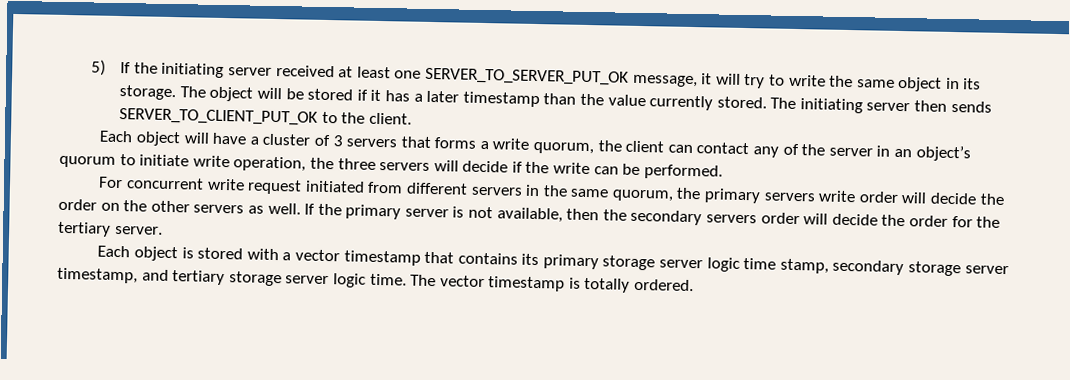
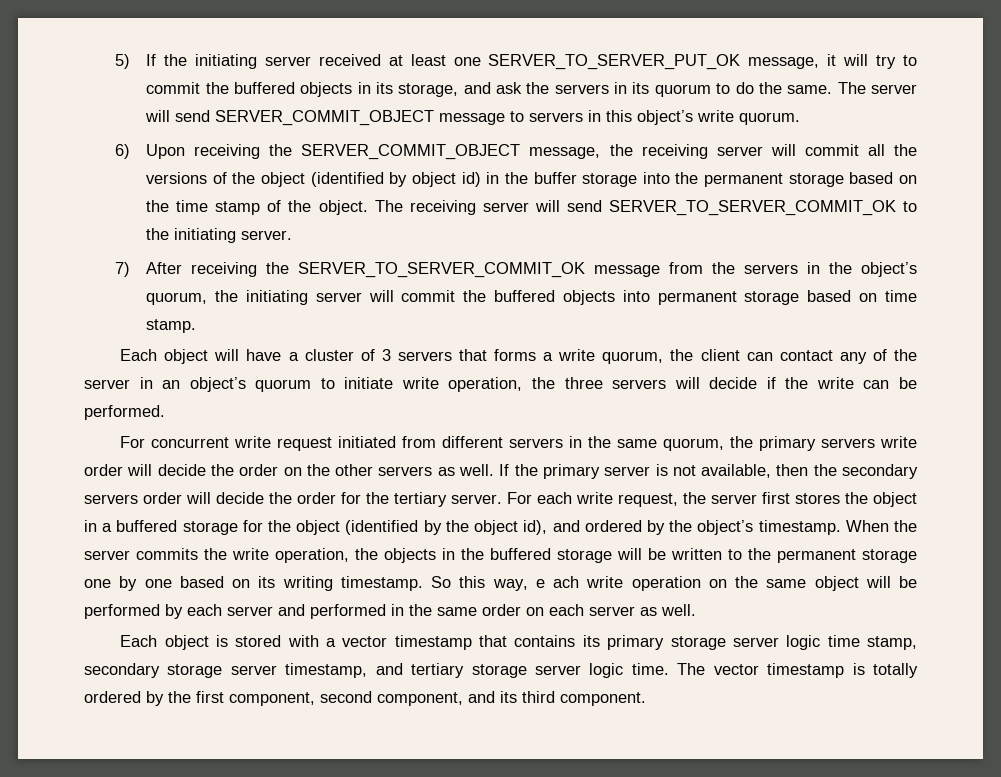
[788,74,982,92] [119,85,992,114] [119,108,413,126] write the same object in its storage. The object will be stored if it has a later timestamp than the value currently stored. The initiating server then sends SERVER_TO_CLIENT_PUT_OK to the client. -> [146,82,917,97] [145,110,801,126] [115,144,917,160] [146,172,917,187] [146,200,917,216] [146,228,293,243] [115,262,918,278] [146,290,917,305] [146,319,197,333] commit the buffered objects in its storage, and ask the servers in its quorum to do the same. The server will send SERVER_COMMIT_OBJECT message to servers in this object’s write quorum. // 6) Upon receiving the SERVER_COMMIT_OBJECT message, the receiving server will commit all the versions of the object (identified by object id) in the buffer storage into the permanent storage based on the time stamp of the object. The receiving server will send SERVER_TO_SERVER_COMMIT_OK to the initiating server. // 7) After receiving the SERVER_TO_SERVER_COMMIT_OK message from the servers in the object’s quorum, the initiating server will commit the buffered objects into permanent storage based on time stamp.
(163, 230) none -> [507,492,917,507] [84,520,918,535] [84,548,917,563] [84,576,917,591] [84,604,696,619] For each write request, the server first stores the object in a buffered storage for the object (identified by the object id), and ordered by the object’s timestamp. When the server commits the write operation, the objects in the buffered storage will be written to the permanent storage one by one based on its writing timestamp. So this way, e ach write operation on the same object will be performed by each server and performed in the same order on each server as well.
[634,278,695,292] ordered. -> [84,691,646,706] ordered by the first component, second component, and its third component.

